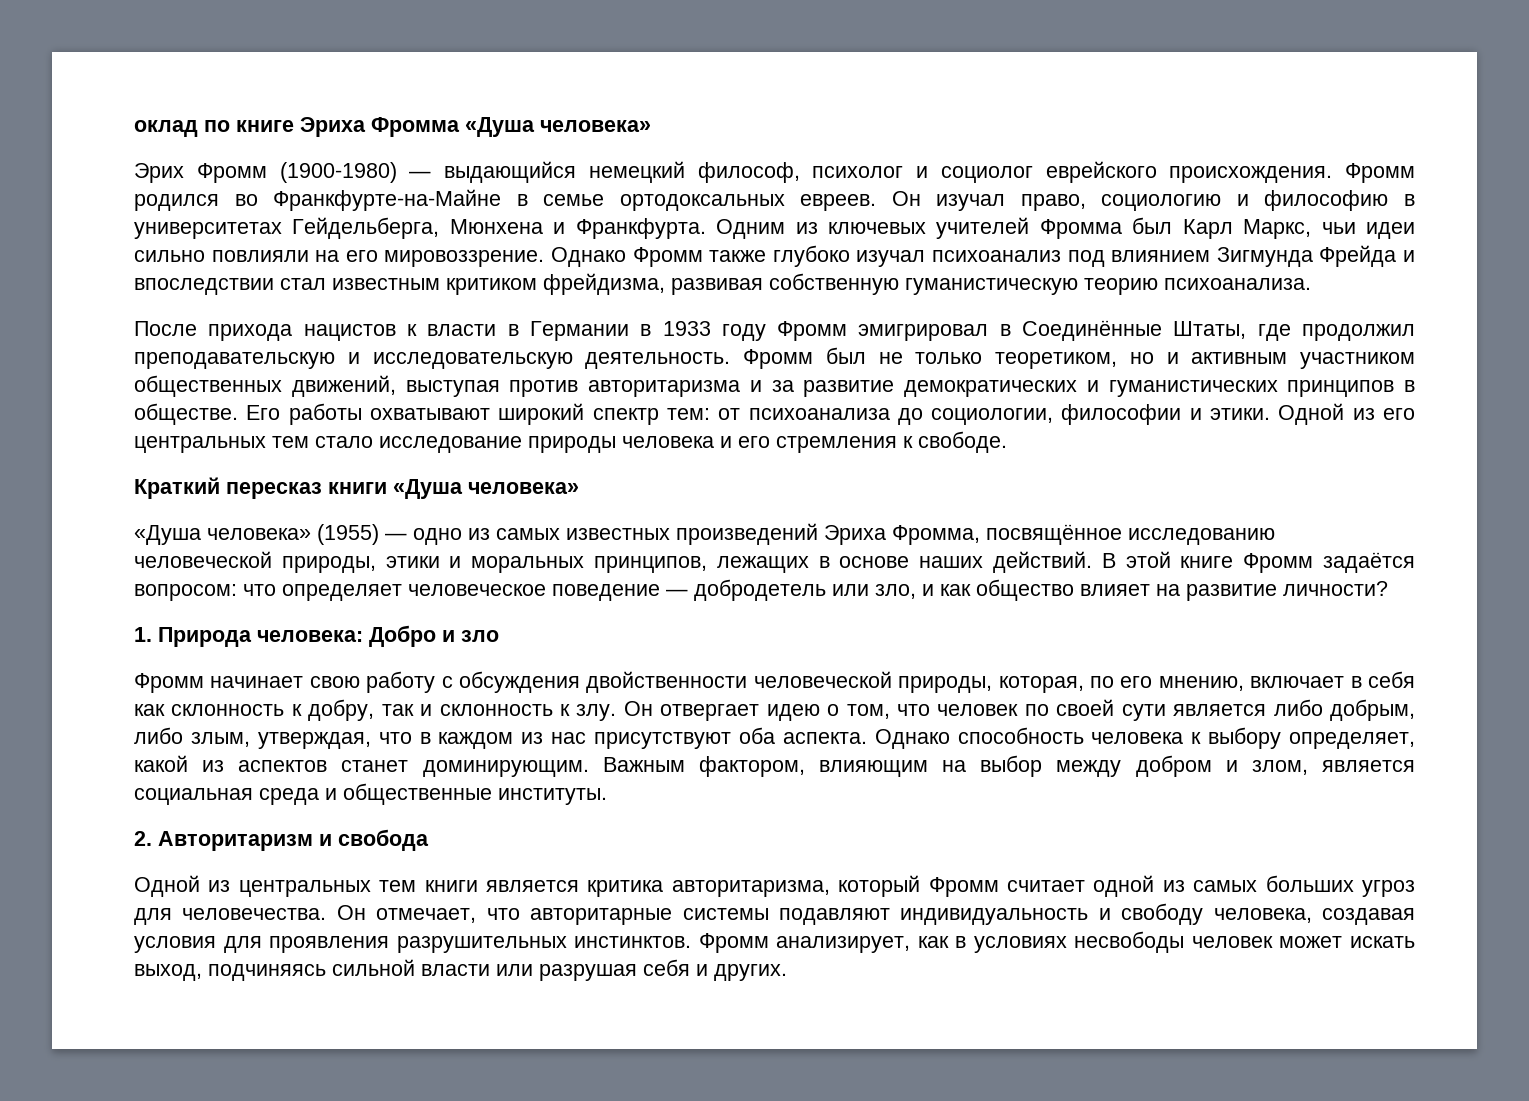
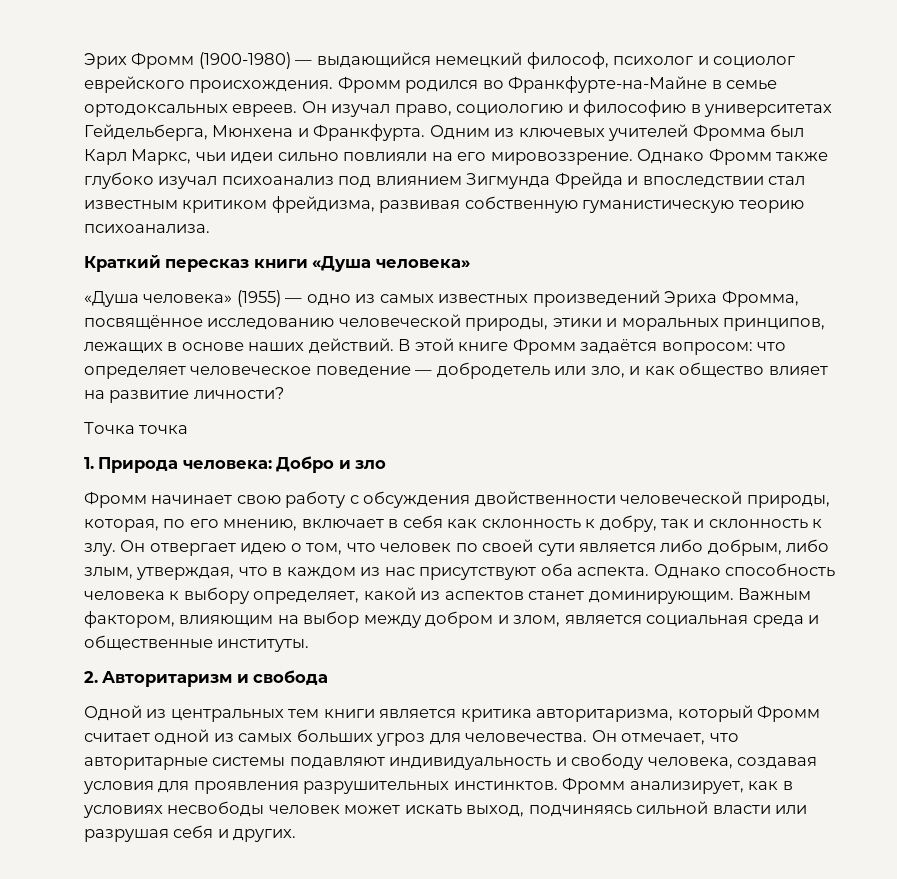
[134,117,651,137] оклад по книге Эриха Фромма «Душа человека» // -> (84, 61) none
[134,320,1415,341] [134,347,1415,369] [134,375,1415,397] [134,403,1415,425] [134,431,1007,453] // После прихода нацистов к власти в Германии в 1933 году Фромм эмигрировал в Соединённые Штаты, где продолжил преподавательскую и исследовательскую деятельность. Фромм был не только теоретиком, но и активным участником общественных движений, выступая против авторитаризма и за развитие демократических и гуманистических принципов в обществе. Его работы охватывают широкий спектр тем: от психоанализа до социологии, философии и этики. Одной из его центральных тем стало исследование природы человека и его стремления к свободе. -> (210, 228) none
(1388, 588) none -> [84,422,189,434] // Точка точка

